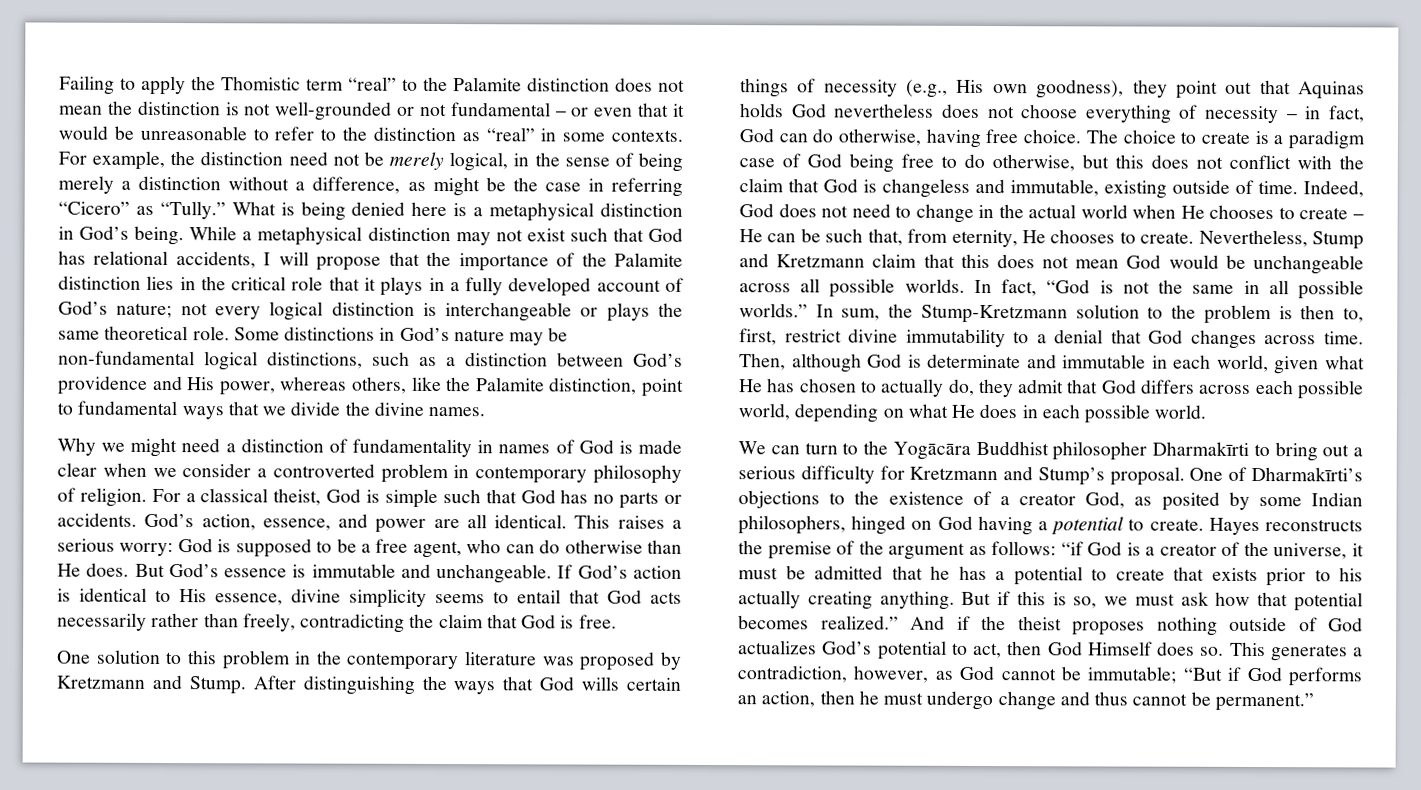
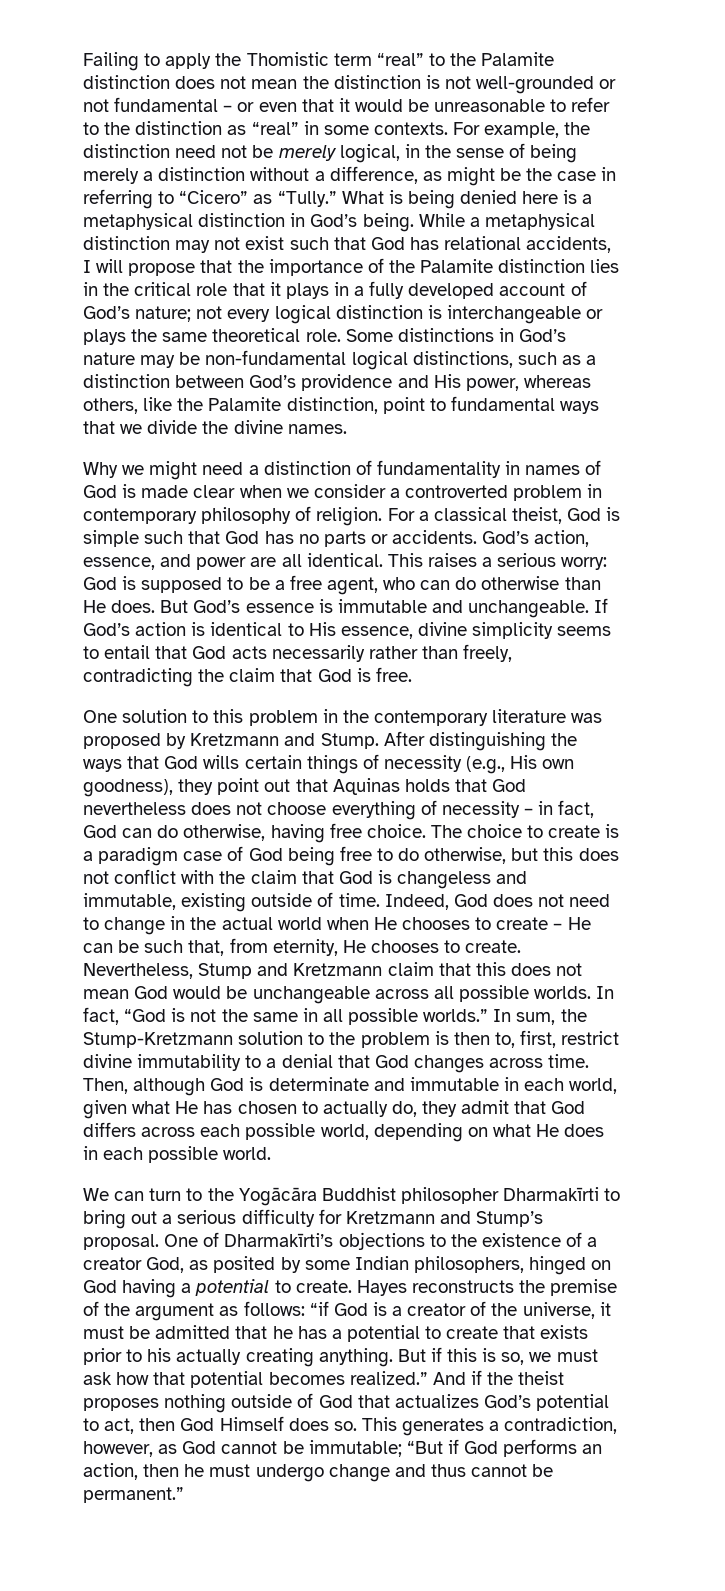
(683, 187) none -> [158,191,175,204] to
(784, 110) none -> [454,779,487,792] that
(1363, 624) none -> [357,1395,390,1408] that

